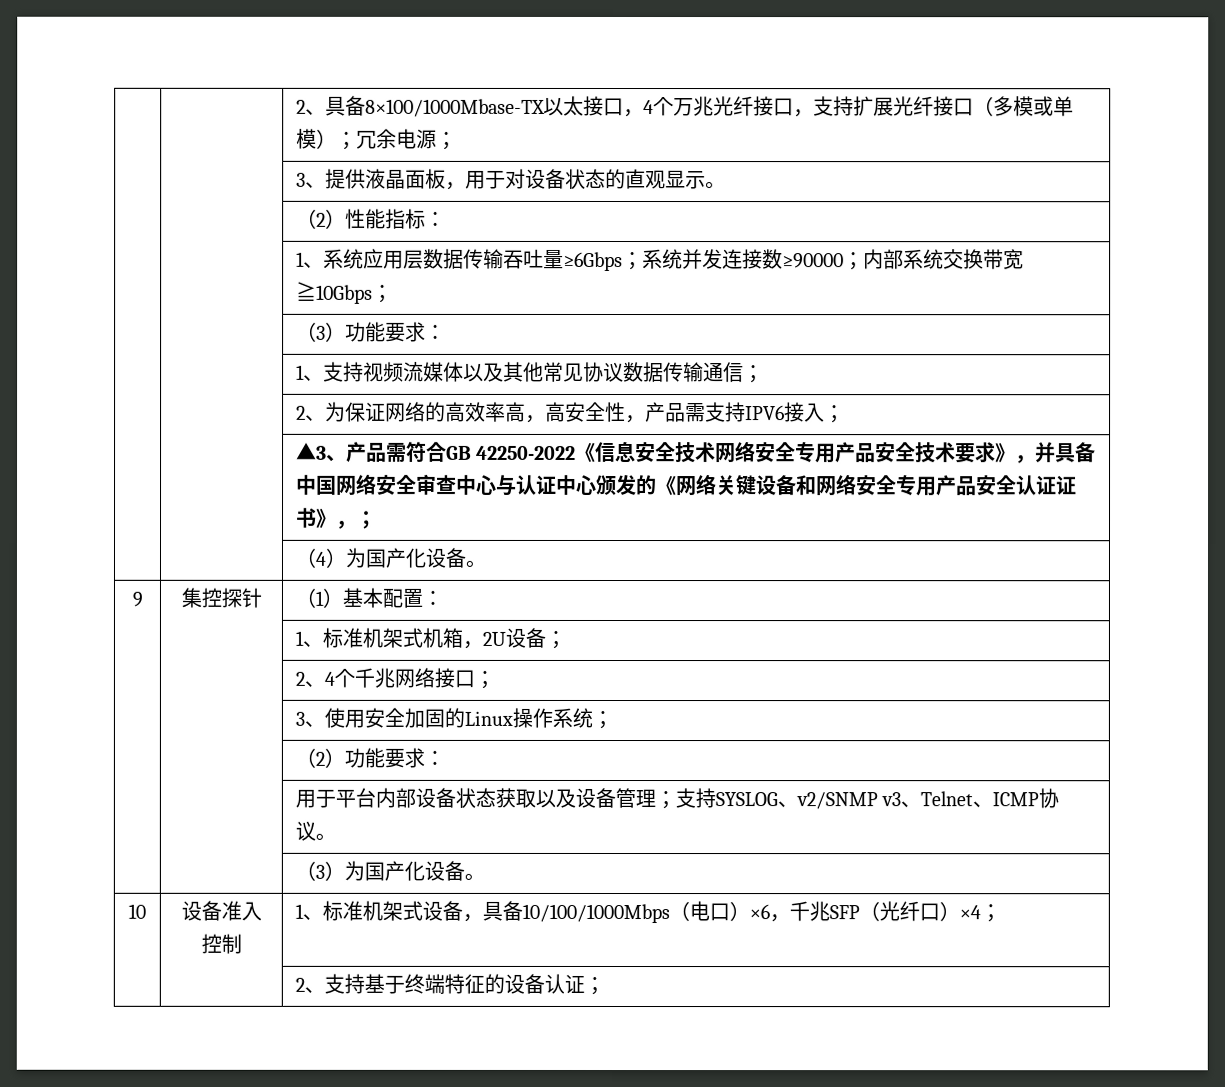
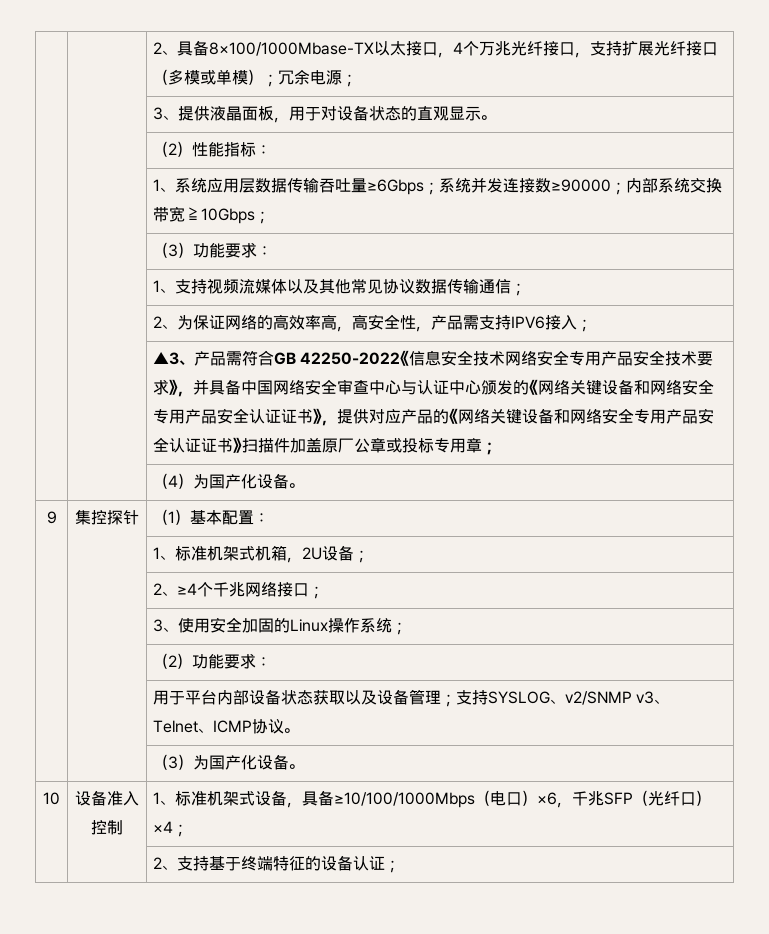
(358, 524) none -> [337,408,715,424] [153,437,483,453] 提供对应产品的《网络关键设备和网络安全专用产品安全认证证书》扫描件加盖原厂公章或投标专用章
[324,671,336,686] 4 -> [177,583,198,595] ≥4
[522,903,671,924] 10/100/1000Mbps -> [334,792,476,808] ≥10/100/1000Mbps

